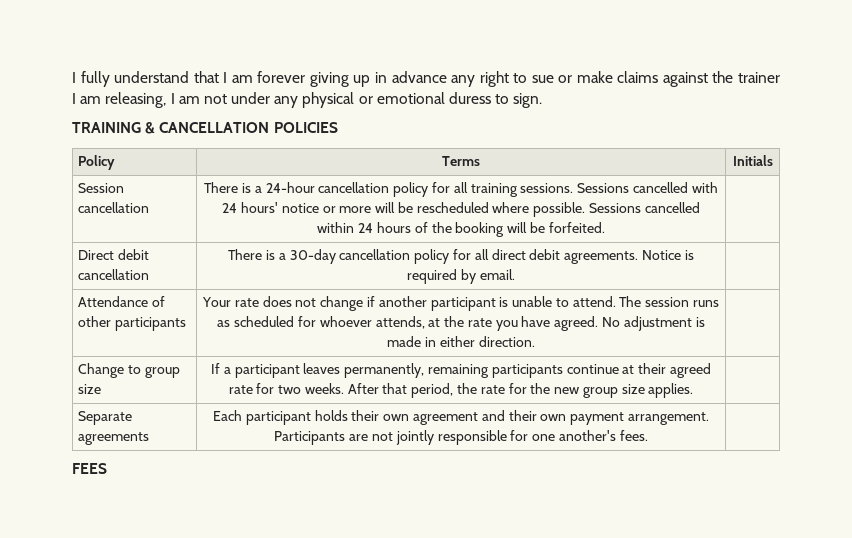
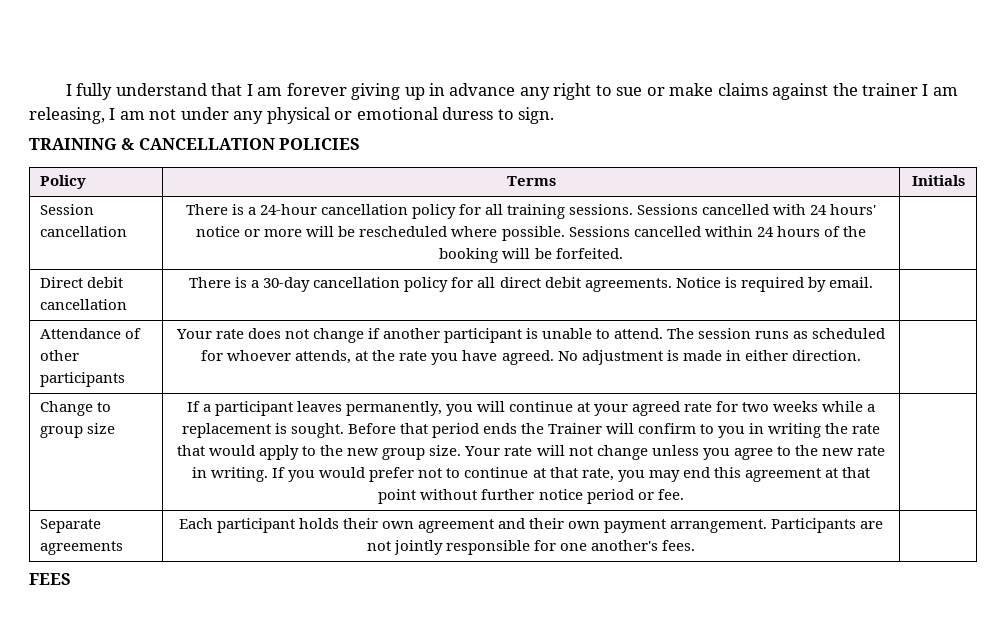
[428,363,667,378] remaining participants continue at their -> [445,401,629,416] you will continue at your
[304,383,694,398] weeks. After that period, the rate for the new group size applies. -> [773,401,876,412] [181,423,881,438] [177,445,885,460] [192,467,870,482] [378,489,684,504] weeks while a replacement is sought. Before that period ends the Trainer will confirm to you in writing the rate that would apply to the new group size. Your rate will not change unless you agree to the new rate in writing. If you would prefer not to continue at that rate, you may end this agreement at that point without further notice period or fee.

